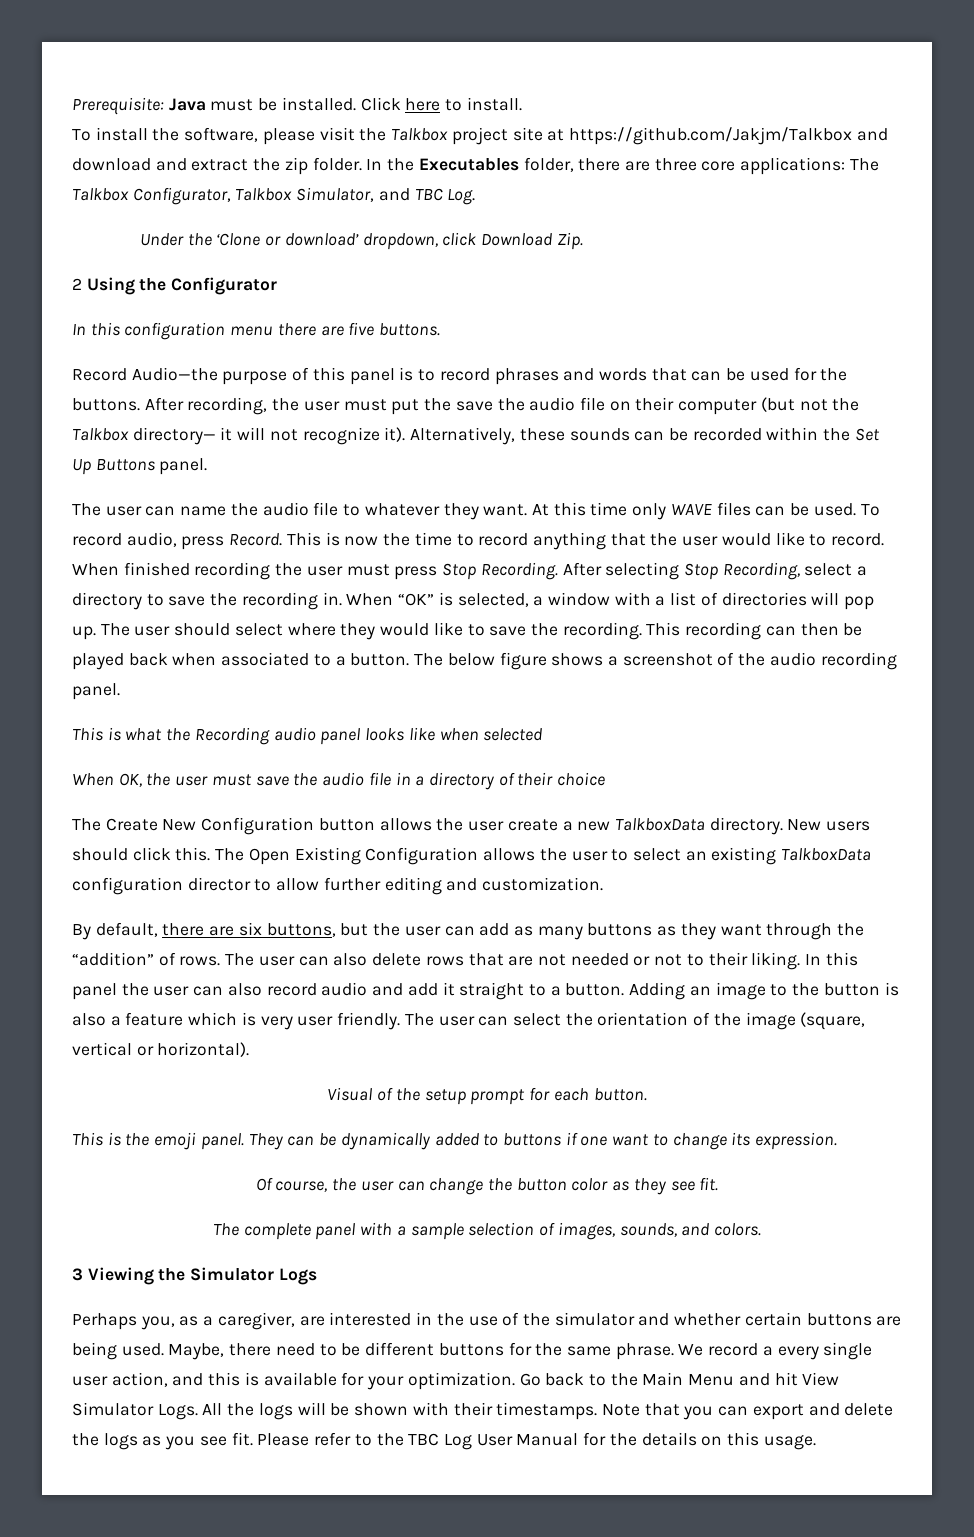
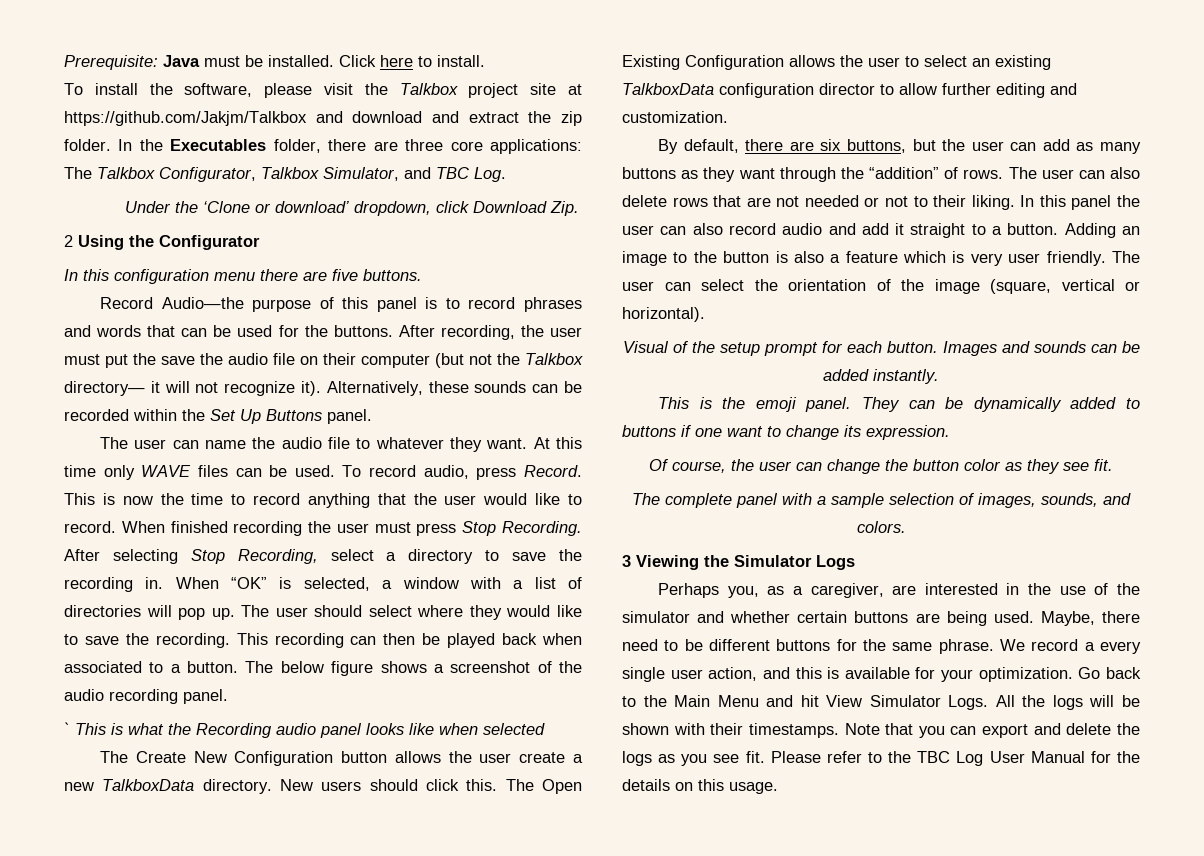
(120, 691) none -> [64,722,70,735] `
[72,772,606,790] // When OK, the user must save the audio file in a directory of their choice -> (545, 729) none
(647, 1094) none -> [942,341,1140,356] [823,369,939,384] Images and sounds can be added instantly.

